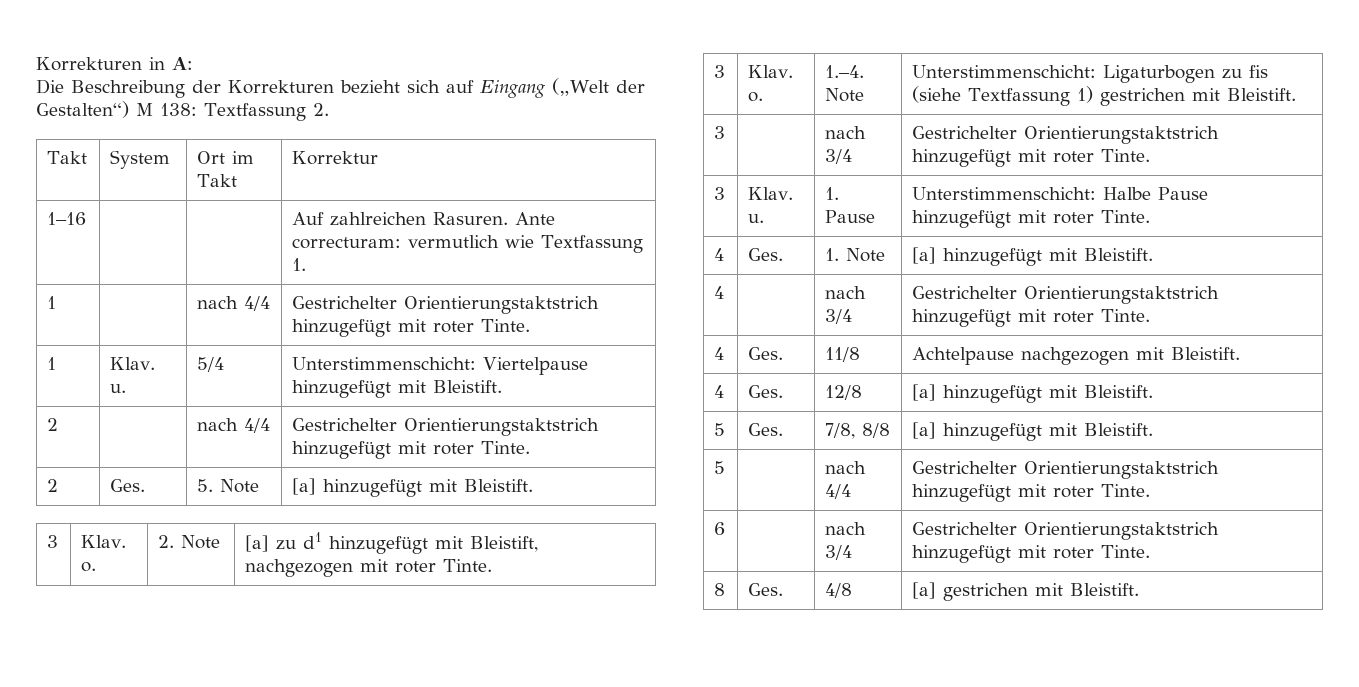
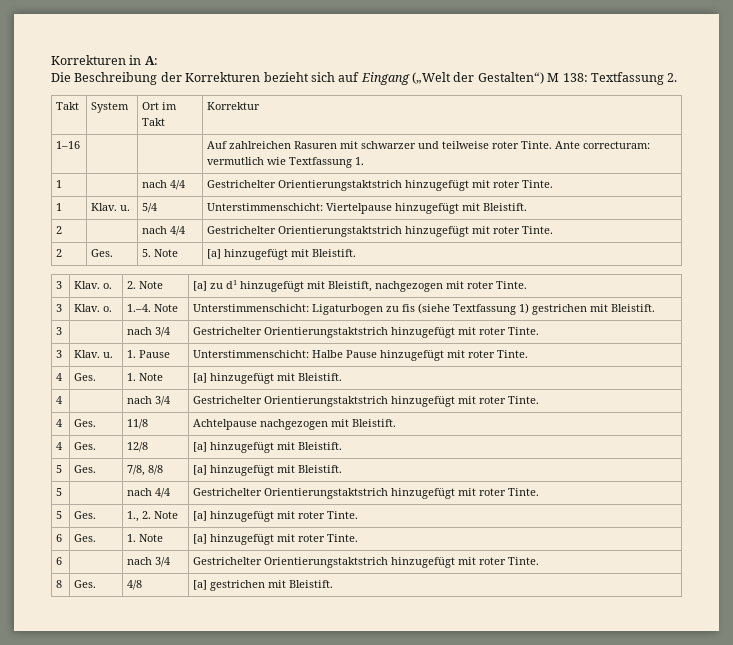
[433,212,509,225] Rasuren. -> [294,141,553,149] Rasuren mit schwarzer und teilweise roter Tinte.
(1151, 490) none -> [56,511,63,519] [74,511,97,519] [127,511,179,522] [193,511,359,522] [56,534,63,542] [74,534,97,542] [127,534,164,542] [193,534,359,545] // 5 | Ges. | 1., 2. Note | [a] hinzugefügt mit roter Tinte. // 6 | Ges. | 1. Note | [a] hinzugefügt mit roter Tinte.

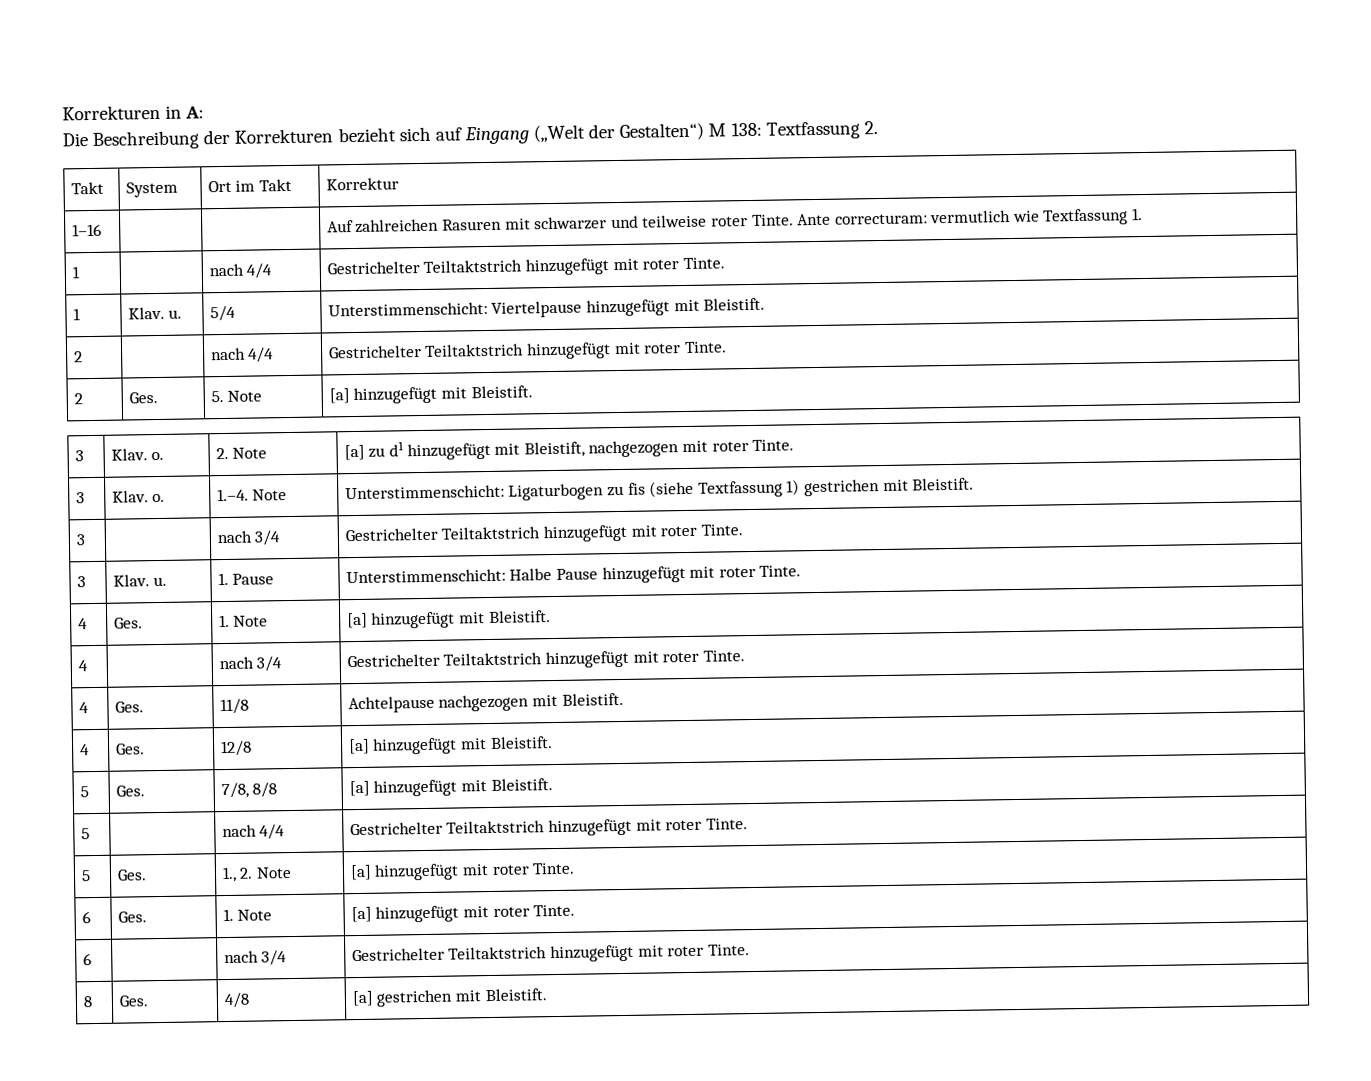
[278,180,403,191] Orientierungstaktstrich -> [423,259,523,273] Teiltaktstrich
[278,226,403,237] Orientierungstaktstrich -> [425,343,525,357] Teiltaktstrich
[264,327,389,338] Orientierungstaktstrich -> [441,526,541,540] Teiltaktstrich
[264,396,389,407] Orientierungstaktstrich -> [443,652,543,666] Teiltaktstrich
[264,488,389,499] Orientierungstaktstrich -> [446,820,546,834] Teiltaktstrich
[264,557,389,568] Orientierungstaktstrich -> [448,946,548,960] Teiltaktstrich

